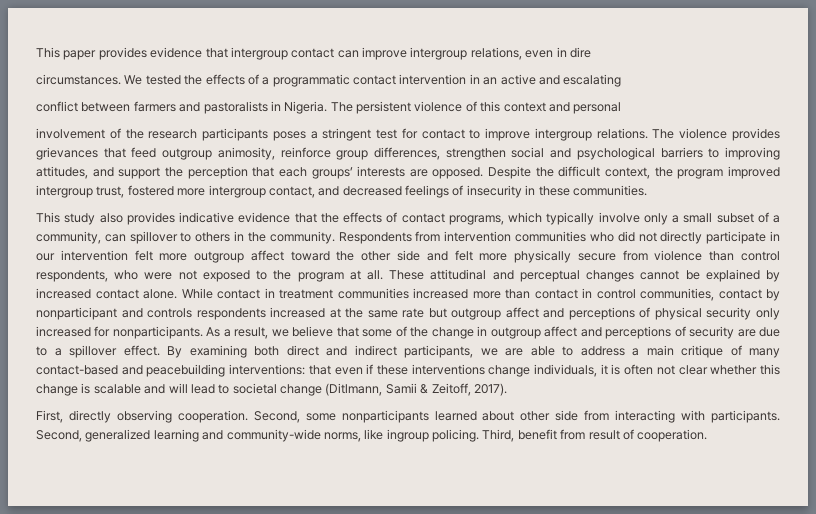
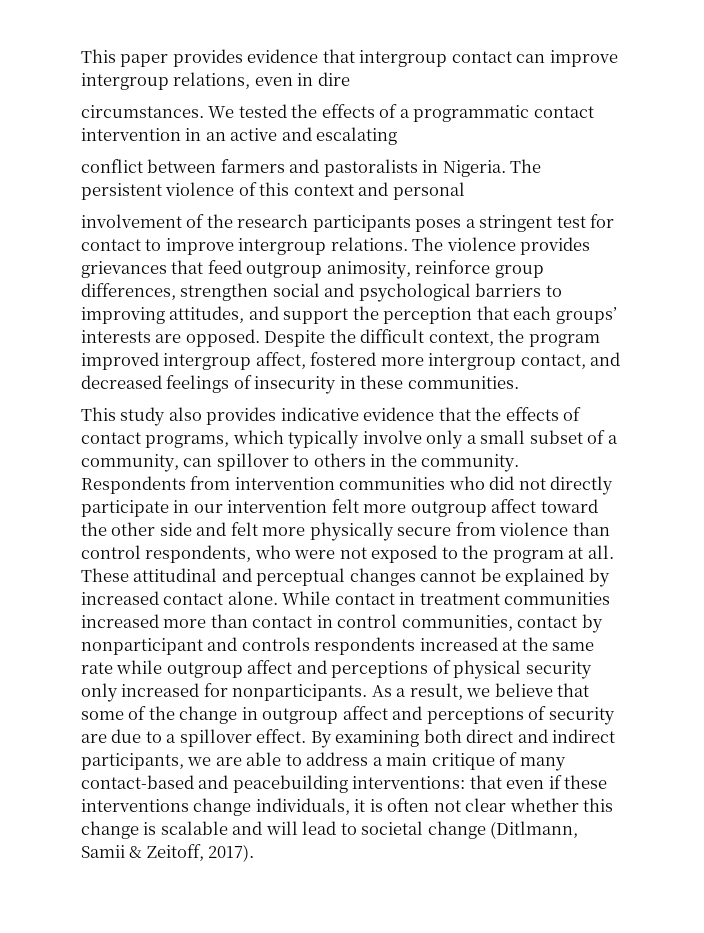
[96,186,125,198] trust, -> [255,352,306,369] affect,
[428,308,447,318] but -> [116,660,163,674] while
[36,410,781,423] [36,429,708,442] // First, directly observing cooperation. Second, some nonparticipants learned about other side from interacting with participants. Second, generalized learning and community-wide norms, like ingroup policing. Third, benefit from result of cooperation. -> (255, 853) none

